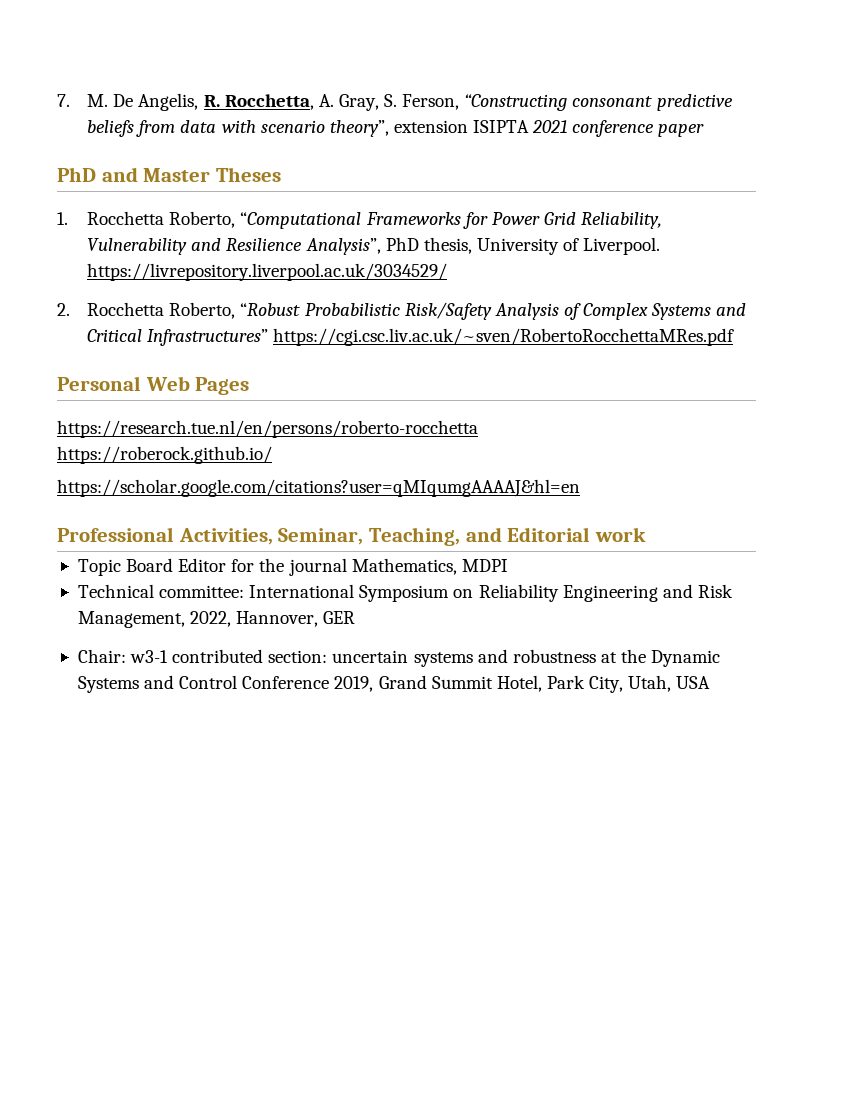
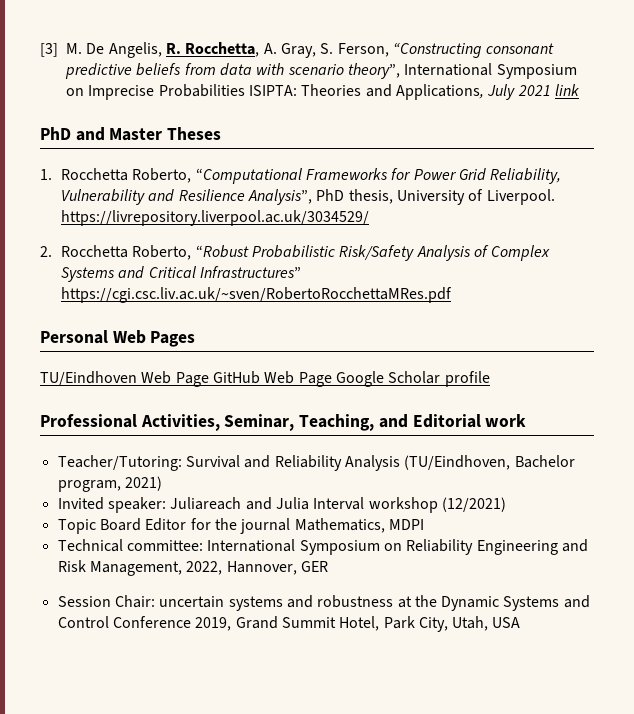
[57,94,70,107] 7. -> [40,43,58,57] [3]
[393,120,705,137] extension ISIPTA 2021 conference paper -> [404,63,577,79] [66,84,579,100] International Symposium on Imprecise Probabilities ISIPTA: Theories and Applications, July 2021 link
[57,420,478,438] [57,446,272,464] [57,479,580,497] https://research.tue.nl/en/persons/roberto-rocchetta // https://roberock.github.io/ // https://scholar.google.com/citations?user=qMIqumgAAAAJ&hl=en -> [40,371,490,387] TU/Eindhoven Web Page GitHub Web Page Google Scholar profile
(647, 534) none -> [57,455,575,471] [57,476,162,492] [57,497,506,513] // Teacher/Tutoring: Survival and Reliability Analysis (TU/Eindhoven, Bachelor program, 2021) // Invited speaker: Juliareach and Julia Interval workshop (12/2021)
[77,649,328,663] Chair: w3-1 contributed section: -> [57,595,155,608] Session Chair:

